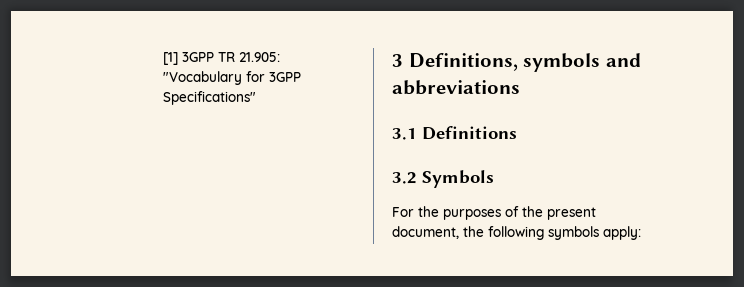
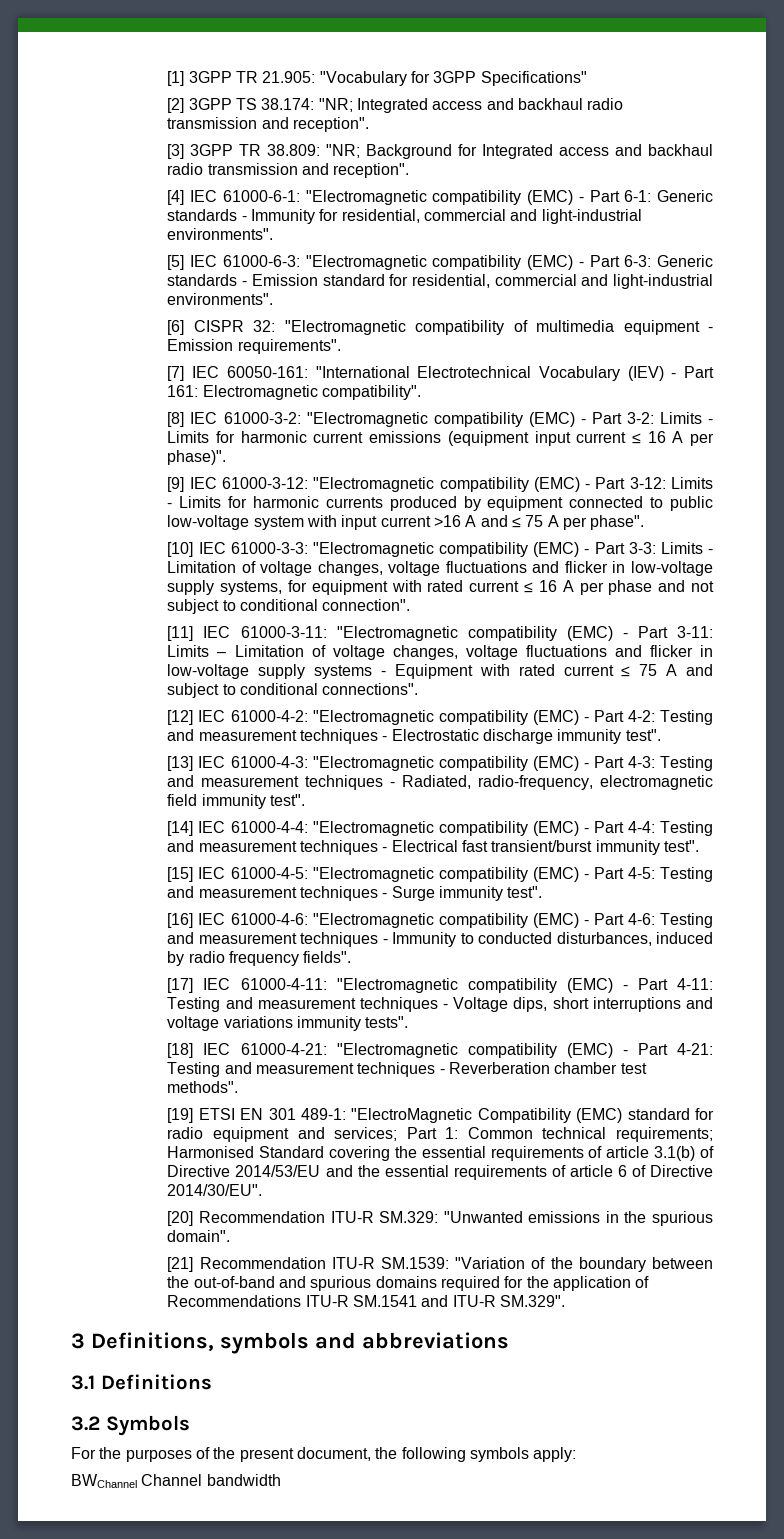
(256, 98) none -> [167,98,624,113] [167,117,370,132] [167,144,714,159] [167,163,410,178] [167,190,714,205] [167,209,642,224] [167,228,274,240] [167,255,714,270] [167,274,714,289] [167,293,274,305] [167,320,713,335] [167,339,341,354] [167,366,714,381] [167,385,422,400] [167,412,714,427] [167,431,715,446] [167,450,227,465] [167,477,713,492] [167,496,713,511] [167,515,645,530] [167,542,713,557] [167,561,713,576] [167,580,714,595] [167,599,411,614] [167,626,713,641] [167,645,714,660] [167,664,713,679] [167,683,419,698] [167,710,714,725] [167,729,661,744] [167,756,714,771] [167,775,713,790] [167,794,306,809] [167,821,714,836] [167,840,699,855] [167,867,714,882] [167,886,543,901] [167,913,714,928] [167,932,714,947] [167,951,352,966] [167,978,713,993] [167,997,714,1012] [167,1016,409,1031] [167,1043,713,1058] [167,1062,647,1077] [167,1081,239,1093] [167,1108,714,1123] [167,1127,714,1142] [167,1146,714,1161] [167,1165,714,1180] [167,1184,263,1196] [167,1211,714,1226] [167,1230,231,1242] [167,1257,714,1272] [167,1276,650,1291] [167,1295,566,1307] // [2] 3GPP TS 38.174: "NR; Integrated access and backhaul radio transmission and reception". // [3] 3GPP TR 38.809: "NR; Background for Integrated access and backhaul radio transmission and reception". // [4] IEC 61000-6-1: "Electromagnetic compatibility (EMC) - Part 6-1: Generic standards - Immunity for residential, commercial and light-industrial environments". // [5] IEC 61000-6-3: "Electromagnetic compatibility (EMC) - Part 6-3: Generic standards - Emission standard for residential, commercial and light-industrial environments". // [6] CISPR 32: "Electromagnetic compatibility of multimedia equipment - Emission requirements". // [7] IEC 60050-161: "International Electrotechnical Vocabulary (IEV) - Part 161: Electromagnetic compatibility". // [8] IEC 61000-3-2: "Electromagnetic compatibility (EMC) - Part 3-2: Limits - Limits for harmonic current emissions (equipment input current ≤ 16 A per phase)". // [9] IEC 61000-3-12: "Electromagnetic compatibility (EMC) - Part 3-12: Limits - Limits for harmonic currents produced by equipment connected to public low-voltage system with input current >16 A and ≤ 75 A per phase". // [10] IEC 61000-3-3: "Electromagnetic compatibility (EMC) - Part 3-3: Limits - Limitation of voltage changes, voltage fluctuations and flicker in low-voltage supply systems, for equipment with rated current ≤ 16 A per phase and not subject to conditional connection". // [11] IEC 61000-3-11: "Electromagnetic compatibility (EMC) - Part 3-11: Limits – Limitation of voltage changes, voltage fluctuations and flicker in low-voltage supply systems - Equipment with rated current ≤ 75 A and subject to conditional connections". // [12] IEC 61000-4-2: "Electromagnetic compatibility (EMC) - Part 4-2: Testing and measurement techniques - Electrostatic discharge immunity test". // [13] IEC 61000-4-3: "Electromagnetic compatibility (EMC) - Part 4-3: Testing and measurement techniques - Radiated, radio-frequency, electromagnetic field immunity test". // [14] IEC 61000-4-4: "Electromagnetic compatibility (EMC) - Part 4-4: Testing and measurement techniques - Electrical fast transient/burst immunity test". // [15] IEC 61000-4-5: "Electromagnetic compatibility (EMC) - Part 4-5: Testing and measurement techniques - Surge immunity test". // [16] IEC 61000-4-6: "Electromagnetic compatibility (EMC) - Part 4-6: Testing and measurement techniques - Immunity to conducted disturbances, induced by radio frequency fields". // [17] IEC 61000-4-11: "Electromagnetic compatibility (EMC) - Part 4-11: Testing and measurement techniques - Voltage dips, short interruptions and voltage variations immunity tests". // [18] IEC 61000-4-21: "Electromagnetic compatibility (EMC) - Part 4-21: Testing and measurement techniques - Reverberation chamber test methods". // [19] ETSI EN 301 489-1: "ElectroMagnetic Compatibility (EMC) standard for radio equipment and services; Part 1: Common technical requirements; Harmonised Standard covering the essential requirements of article 3.1(b) of Directive 2014/53/EU and the essential requirements of article 6 of Directive 2014/30/EU". // [20] Recommendation ITU-R SM.329: "Unwanted emissions in the spurious domain". // [21] Recommendation ITU-R SM.1539: "Variation of the boundary between the out-of-band and spurious domains required for the application of Recommendations ITU-R SM.1541 and ITU-R SM.329".
(641, 233) none -> [71,1474,281,1488] // BWChannel Channel bandwidth

